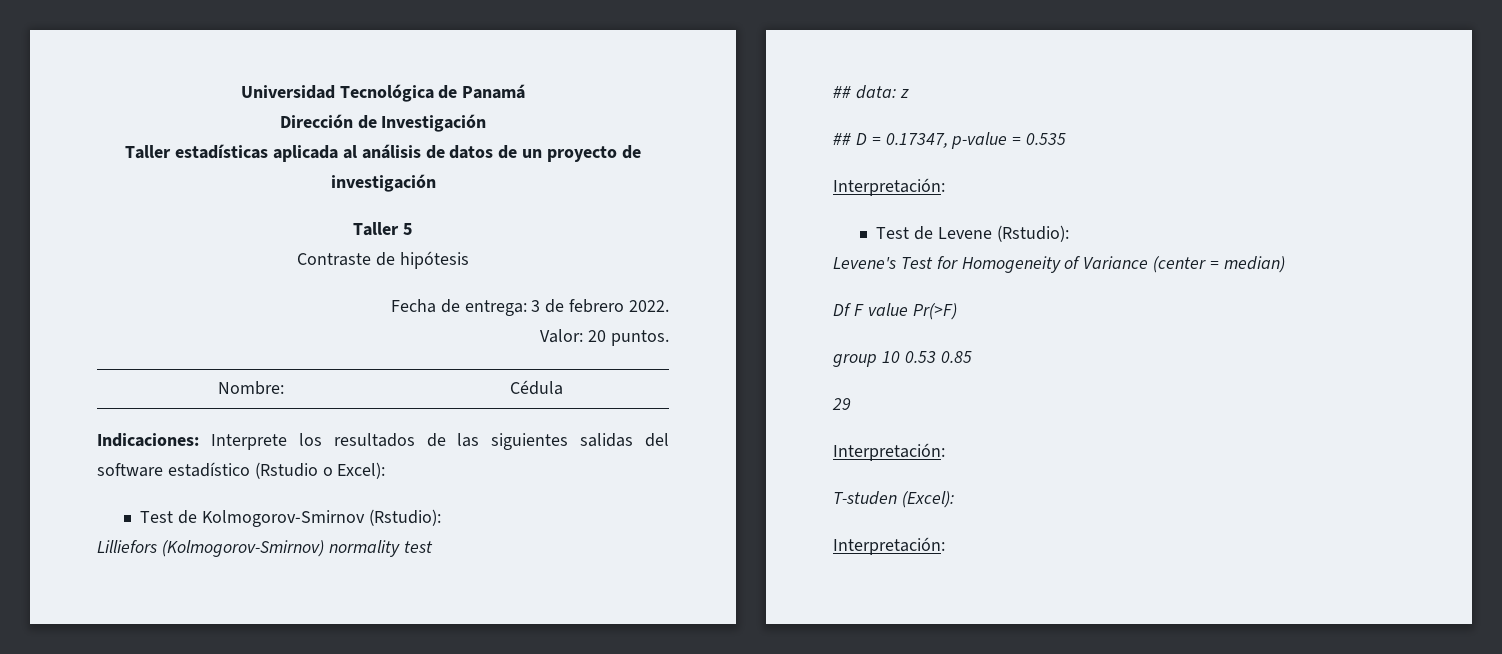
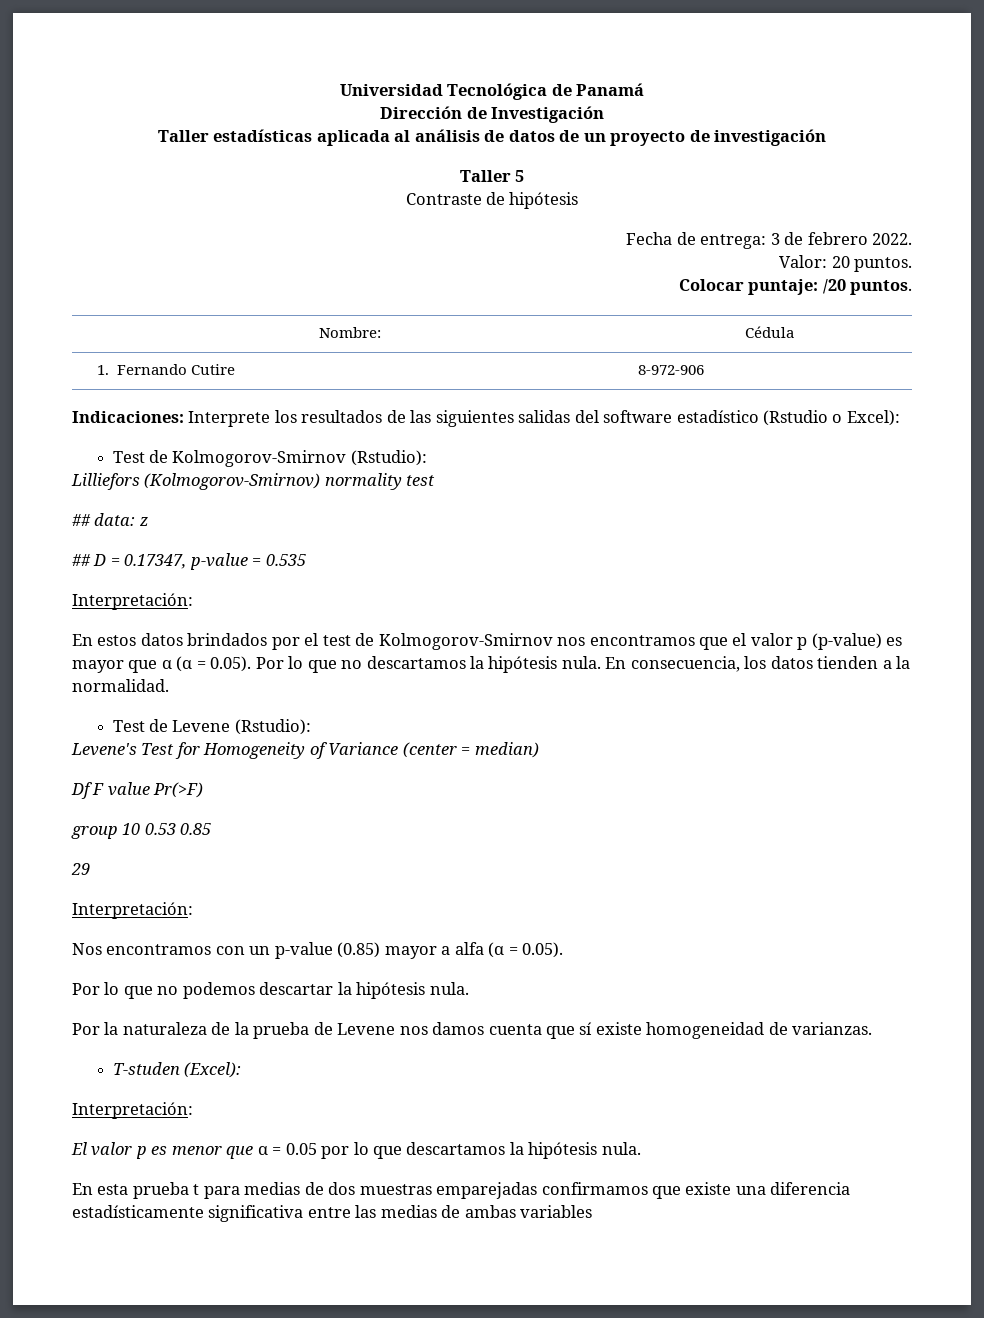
[218,381,284,395] [510,380,563,395] // Nombre: | Cédula -> [678,279,913,295] [318,327,381,338] [744,326,794,338] [97,364,236,375] [638,365,705,375] // Colocar puntaje: /20 puntos. // Nombre: | Cédula // 1. Fernando Cutire | 8-972-906
(945, 187) none -> [72,633,903,650] [72,656,911,673] [72,679,169,692] // En estos datos brindados por el test de Kolmogorov-Smirnov nos encontramos que el valor p (p-value) es mayor que α (α = 0.05). Por lo que no descartamos la hipótesis nula. En consecuencia, los datos tienden a la normalidad.
[833,491,954,508] [833,537,945,555] T-studen (Excel): // Interpretación: -> [72,942,564,959] [72,982,469,999] [72,1022,873,1039] [112,1062,241,1078] [72,1102,193,1119] [71,1142,641,1159] [72,1182,851,1199] [72,1205,593,1222] Nos encontramos con un p-value (0.85) mayor a alfa (α = 0.05). // Por lo que no podemos descartar la hipótesis nula. // Por la naturaleza de la prueba de Levene nos damos cuenta que sí existe homogeneidad de varianzas. // T-studen (Excel): // Interpretación: // El valor p es menor que α = 0.05 por lo que descartamos la hipótesis nula. // En esta prueba t para medias de dos muestras emparejadas confirmamos que existe una diferencia estadísticamente significativa entre las medias de ambas variables

